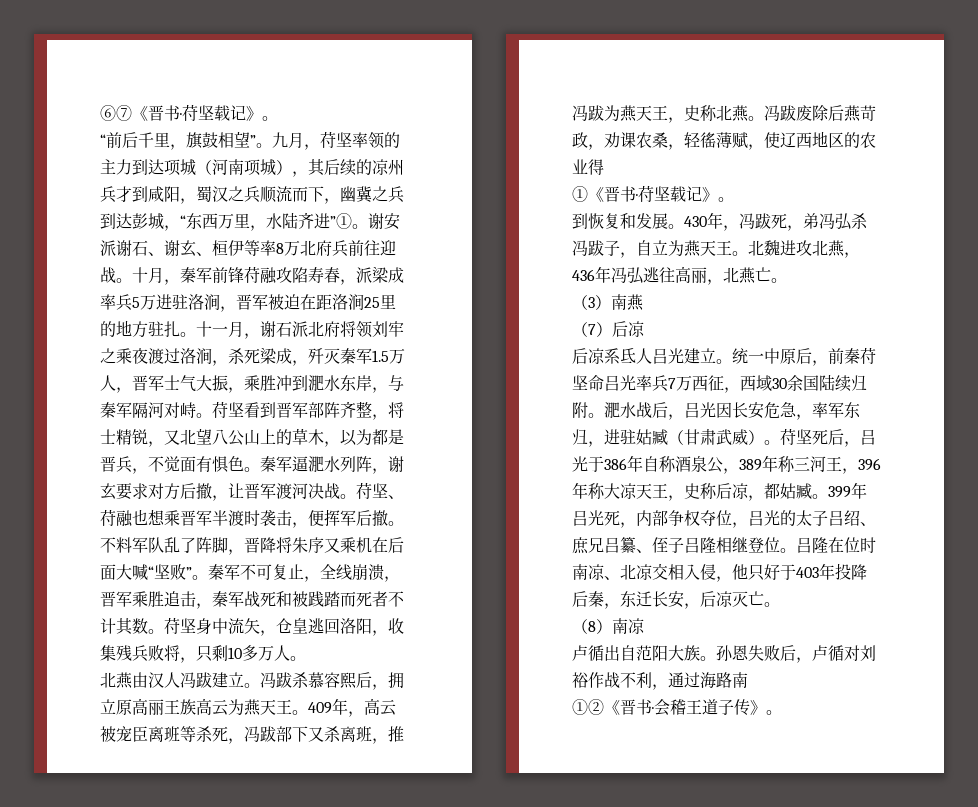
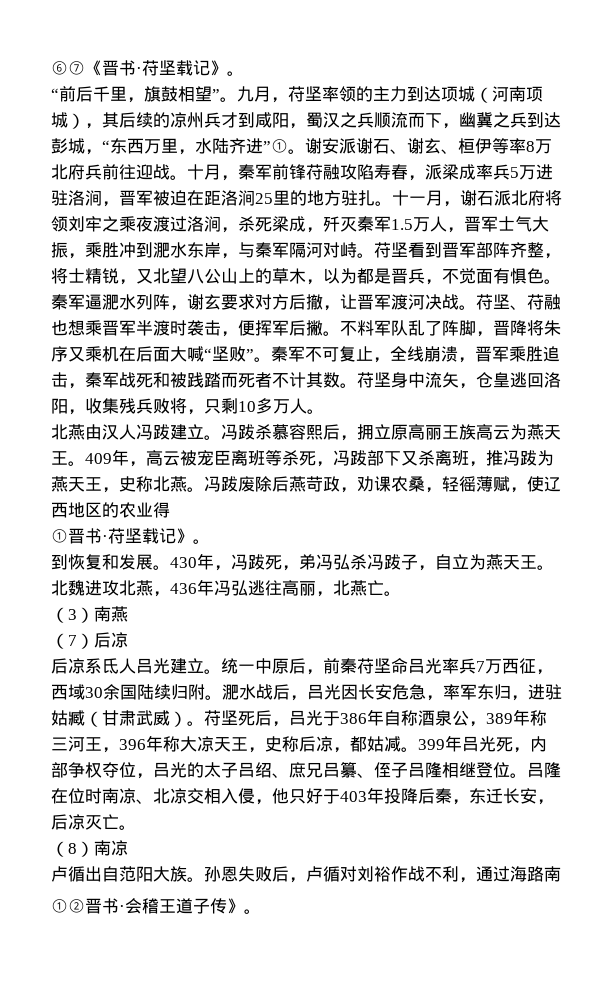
[372,510,388,526] 撤 -> [306,320,323,336] 撇
[588,187,604,202] 《 -> (68, 536) none
[796,483,812,499] 臧 -> [384,736,401,752] 减
[604,700,620,715] 《 -> (85, 906) none

